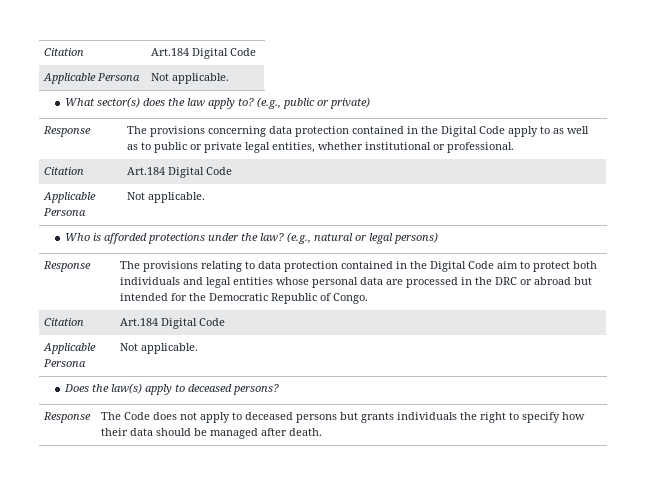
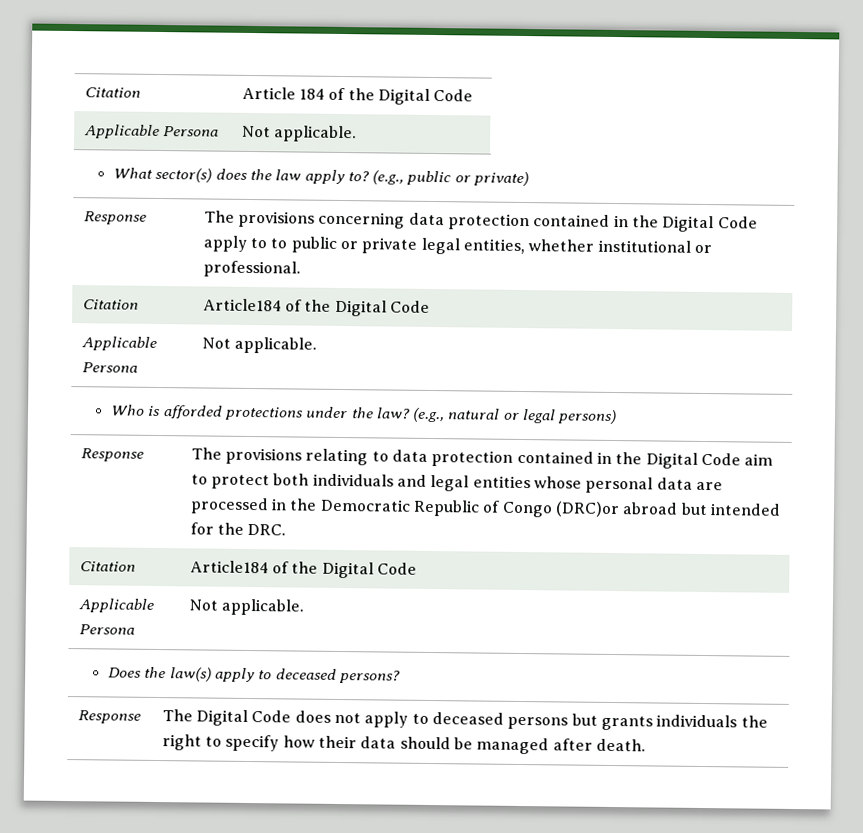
[44,48,85,56] [151,48,190,56] Citation | Art.184 -> [84,87,141,98] [241,86,375,101] Citation | Article 184 of the
[553,126,590,134] [127,144,139,150] as well as -> (268, 243) none
[127,167,166,175] Art.184 -> [202,298,332,312] Article184 of the
[495,277,533,285] DRC or -> [319,498,621,518] Democratic Republic of Congo (DRC)or
[209,293,369,304] [44,318,85,326] [120,318,159,326] Democratic Republic of Congo. // Citation | Art.184 -> [247,523,287,536] [79,561,136,572] [189,560,319,574] DRC. // Citation | Article184 of the
(122, 416) none -> [196,709,249,727] Digital

